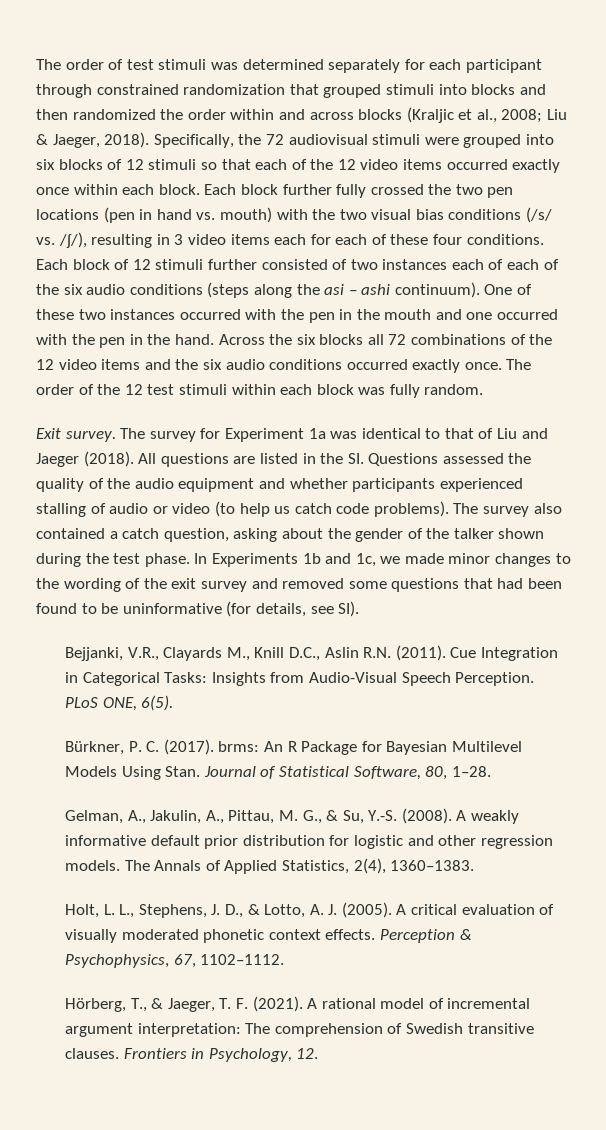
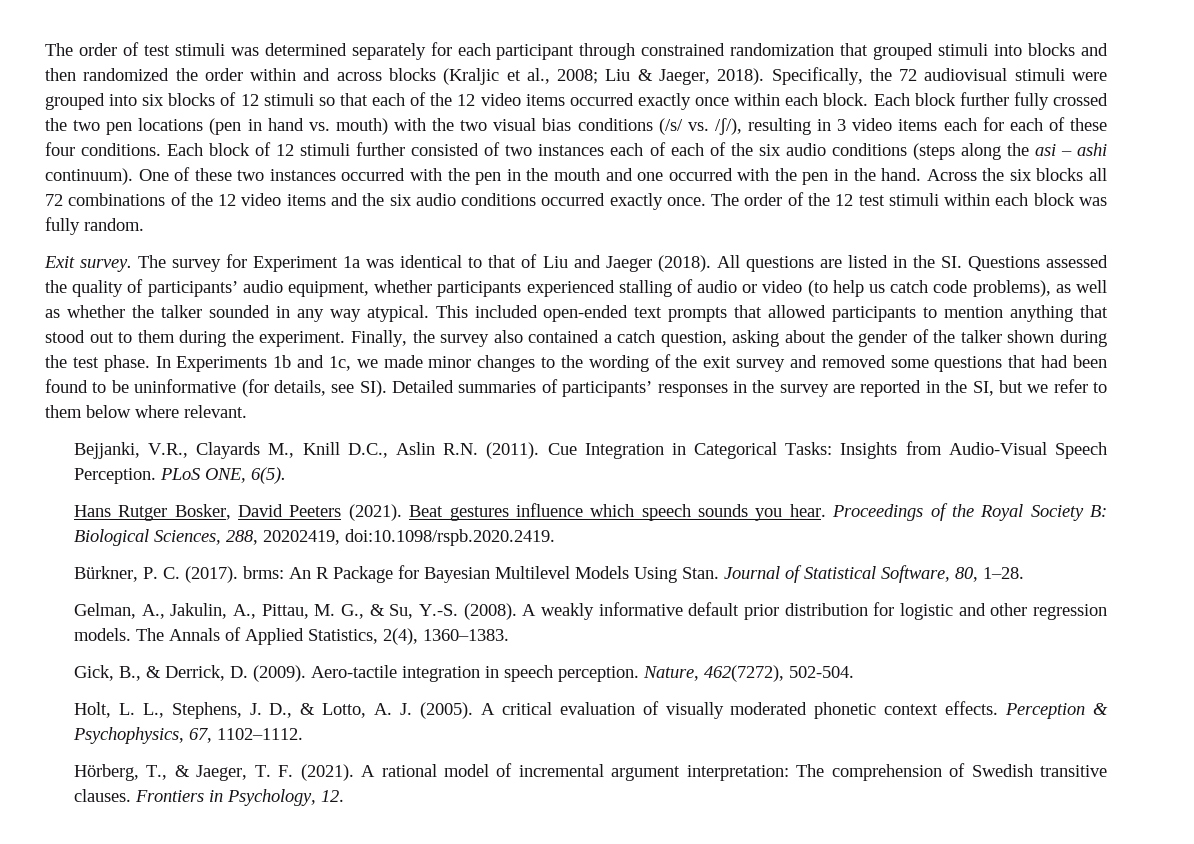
[107,478,285,492] the audio equipment and -> [147,280,369,297] participants’ audio equipment,
[373,501,479,517] problems). The -> [972,280,1107,297] [45,305,1109,322] [45,330,435,347] problems), as well as whether the talker sounded in any way atypical. This included open-ended text prompts that allowed participants to mention anything that stood out to them during the experiment. Finally, the
(360, 609) none -> [392,379,1107,397] [45,405,247,418] Detailed summaries of participants’ responses in the survey are reported in the SI, but we refer to them below where relevant.
(174, 703) none -> [73,503,1108,521] [73,529,555,546] // Hans Rutger Bosker, David Peeters (2021). Beat gestures influence which speech sounds you hear. Proceedings of the Royal Society B: Biological Sciences, 288, 20202419, doi:10.1098/rspb.2020.2419.
(475, 865) none -> [73,665,854,682] // Gick, B., & Derrick, D. (2009). Aero-tactile integration in speech perception. Nature, 462(7272), 502-504.

